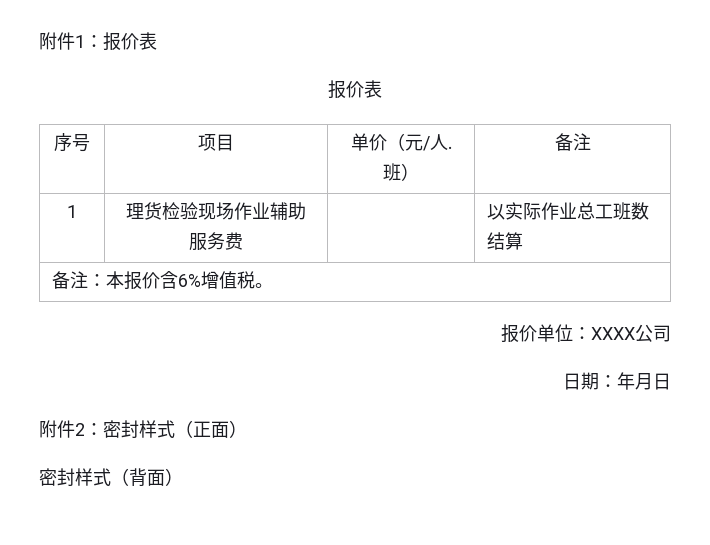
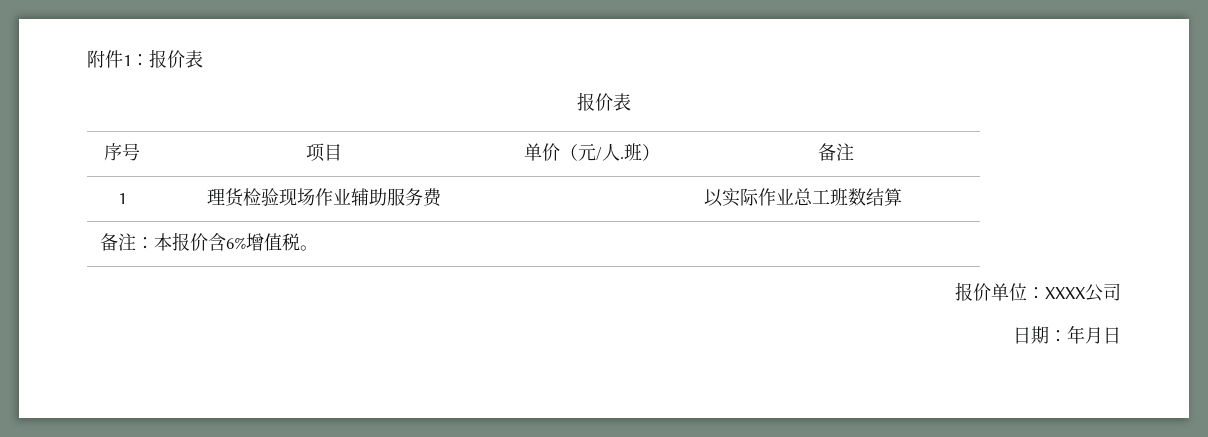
[39,420,247,438] [39,468,183,486] // 附件2：密封样式（正面） // 密封样式（背面） -> (1121, 335) none

